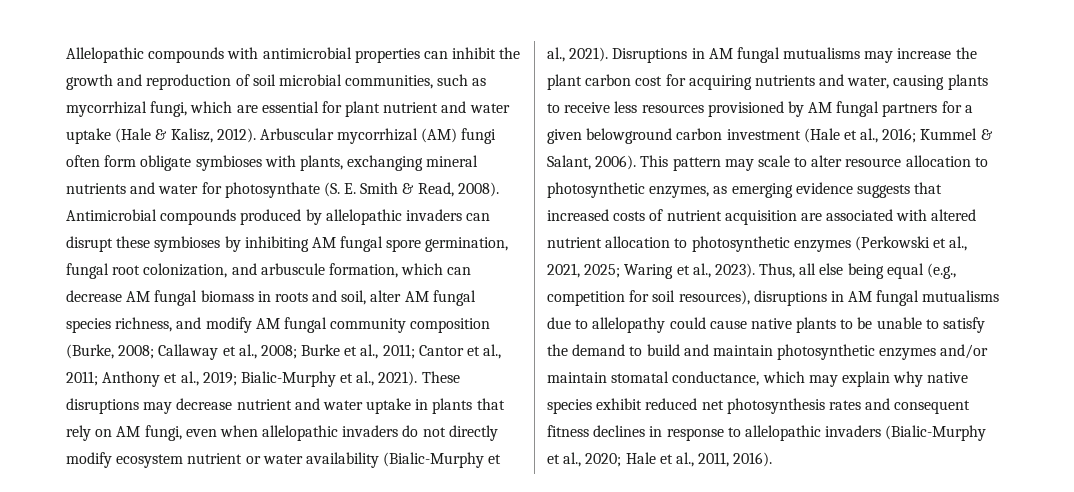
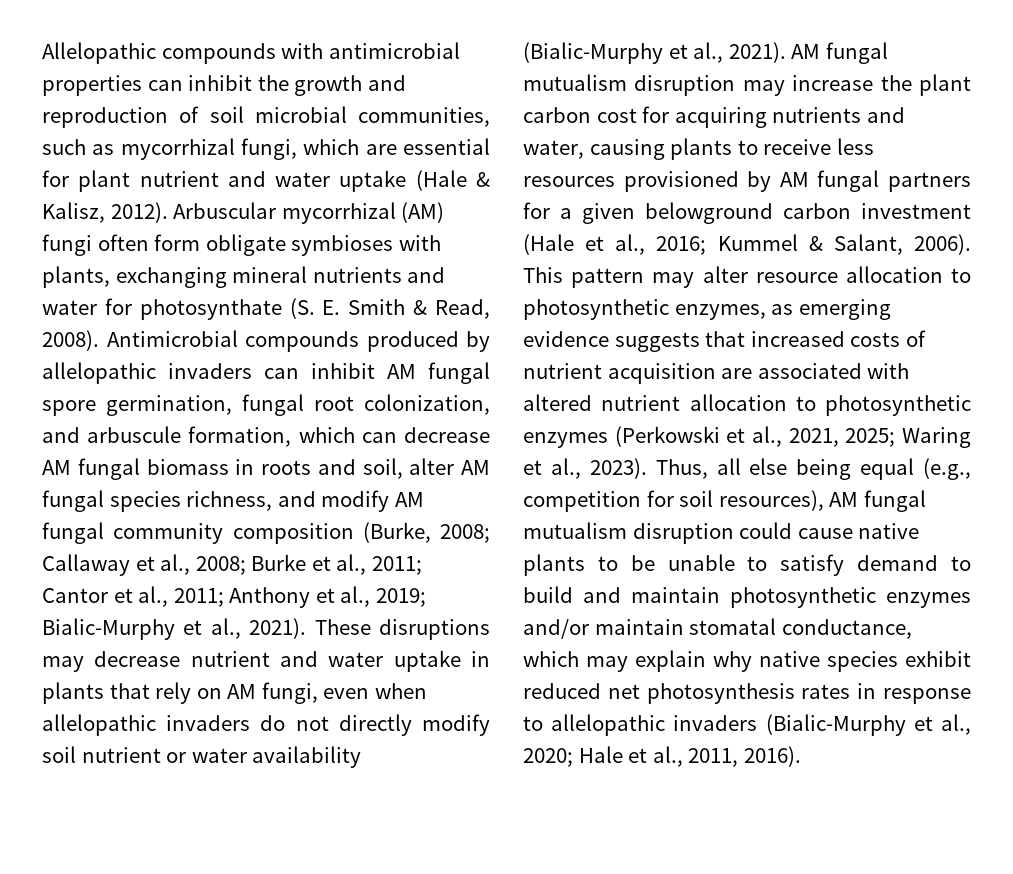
[66,236,309,252] disrupt these symbioses by inhibiting -> [311,363,375,379] inhibit
[116,454,184,468] ecosystem -> [42,746,76,763] soil
[612,47,861,63] Disruptions in AM fungal mutualisms -> [791,42,888,64] [523,74,736,96] AM fungal mutualism disruption
[757,155,808,167] scale to -> (695, 280) none
[753,290,1000,306] [547,317,666,333] disruptions in AM fungal mutualisms due to allelopathy -> [829,490,926,512] [523,522,734,544] AM fungal mutualism disruption
[547,344,568,356] the -> (845, 565) none
[865,398,971,414] [547,425,646,437] and consequent fitness declines -> (851, 691) none

